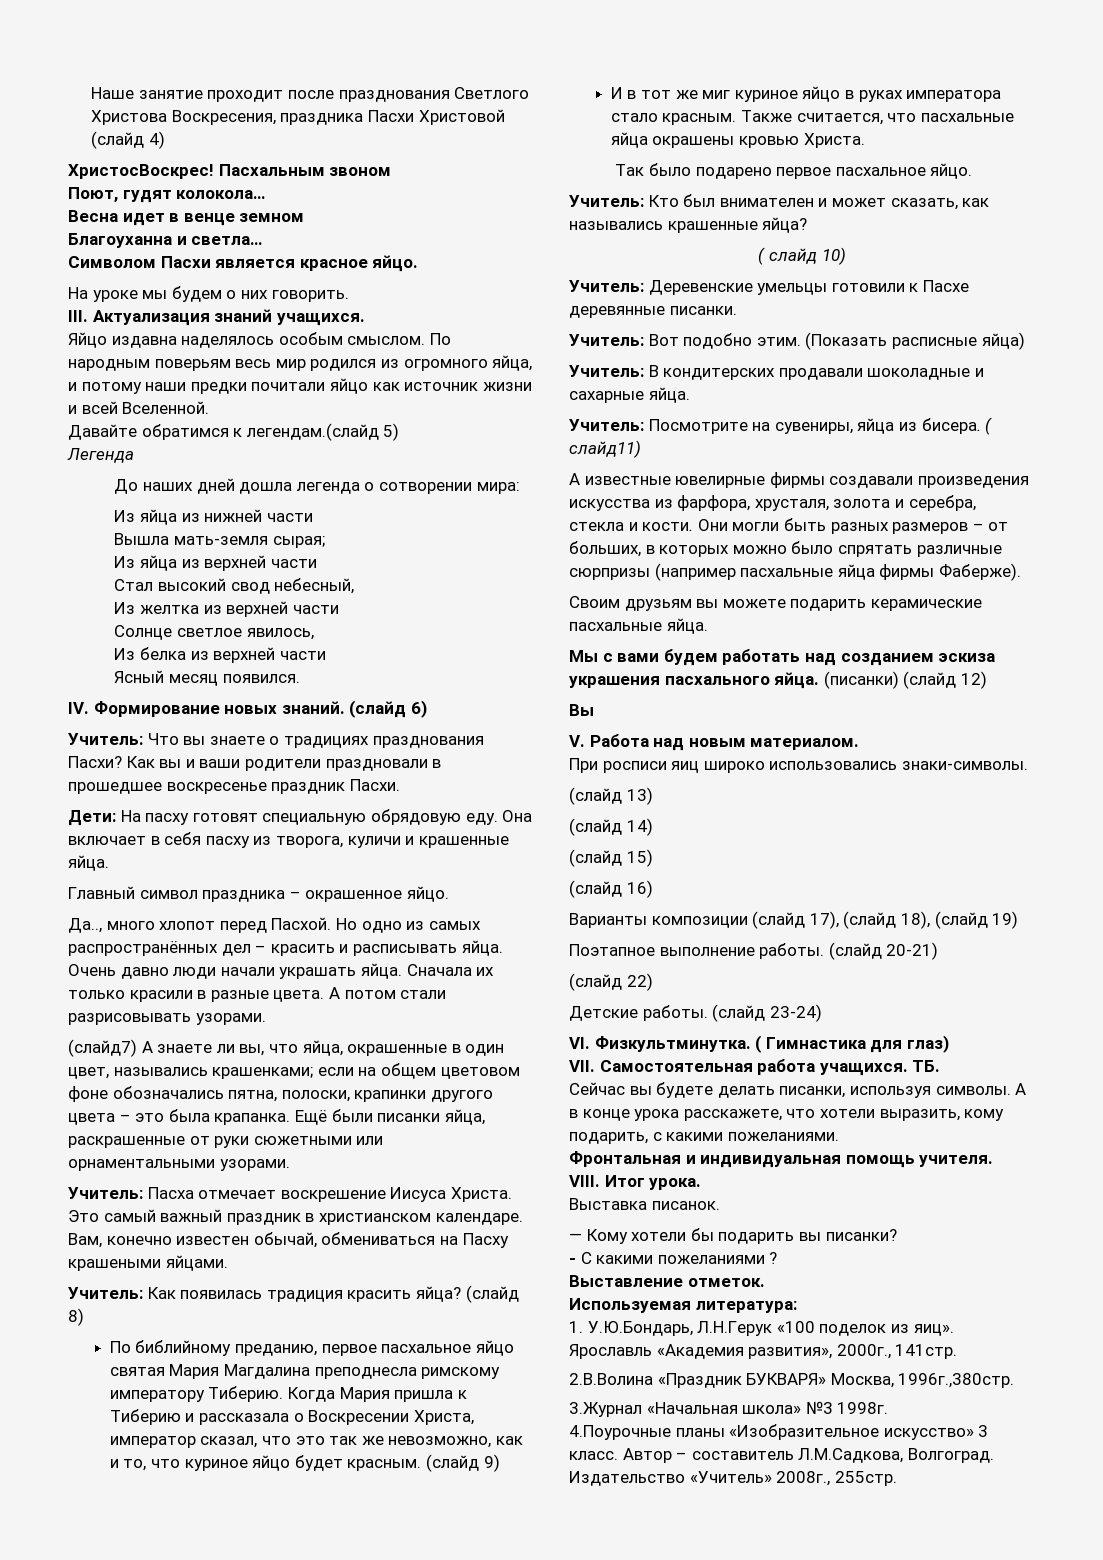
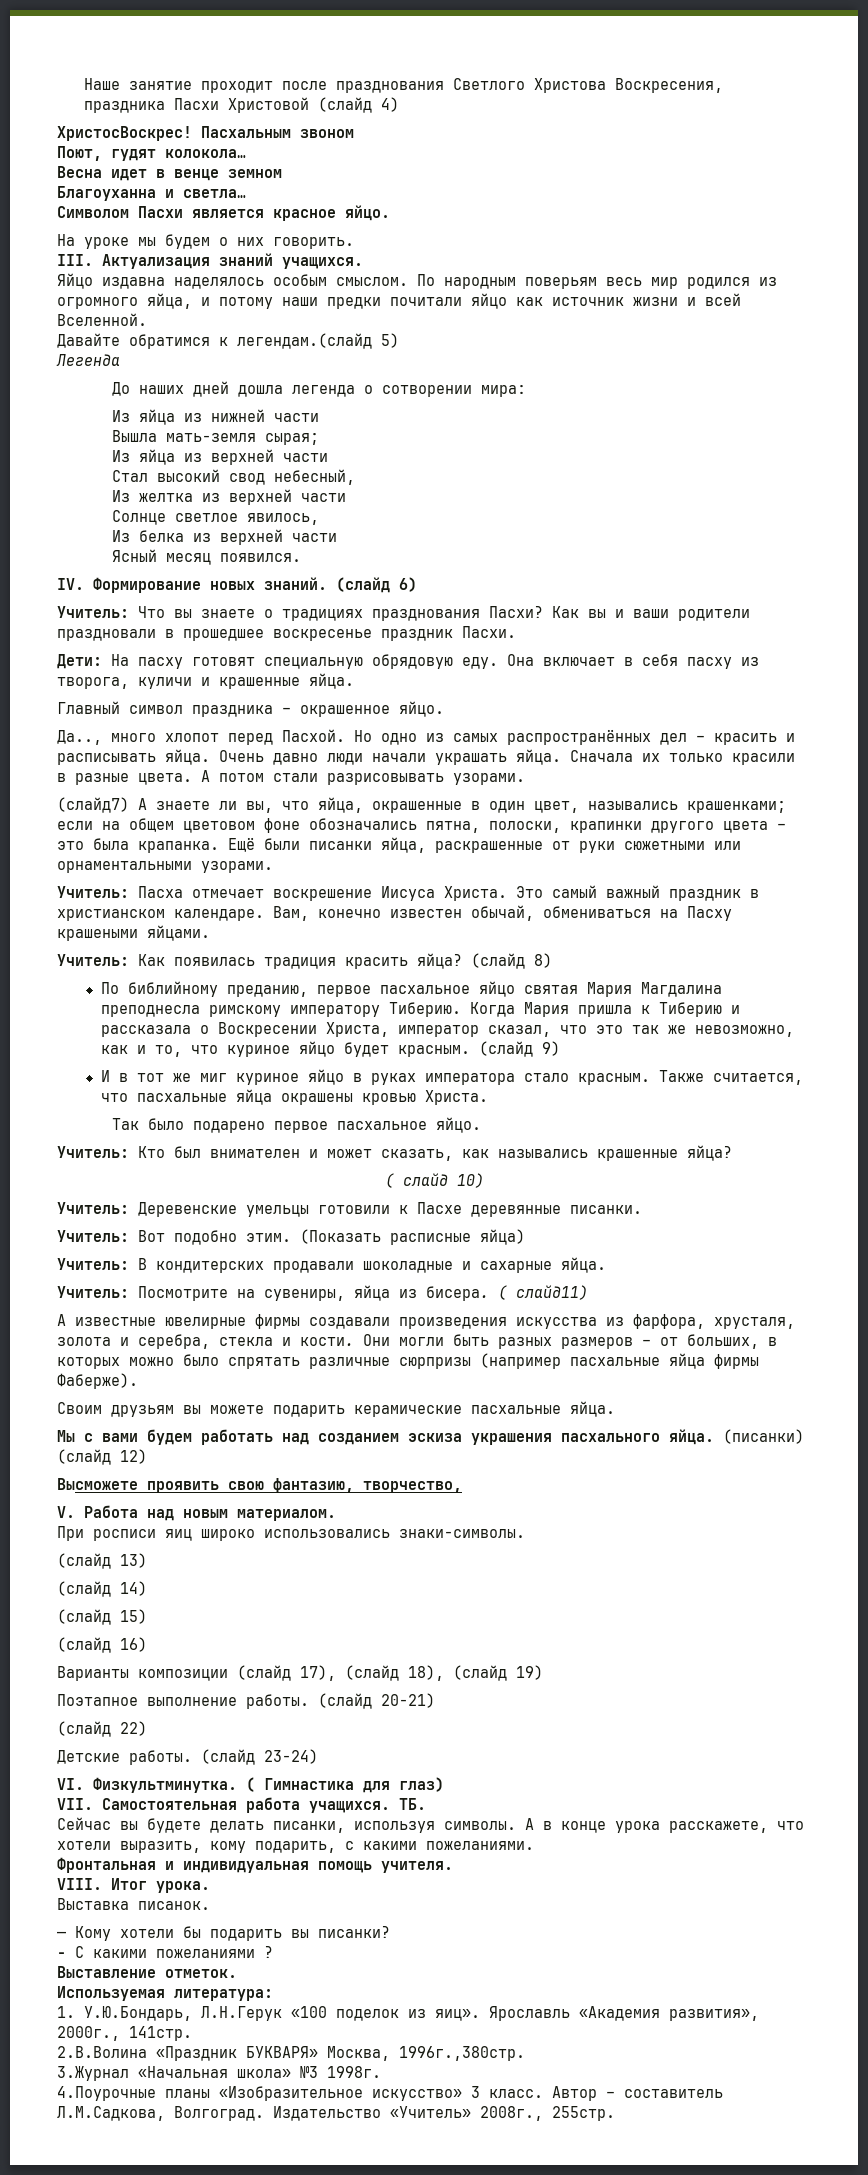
[569,704,594,716] Вы -> [57,1478,462,1493] Высможете проявить свою фантазию, творчество,

